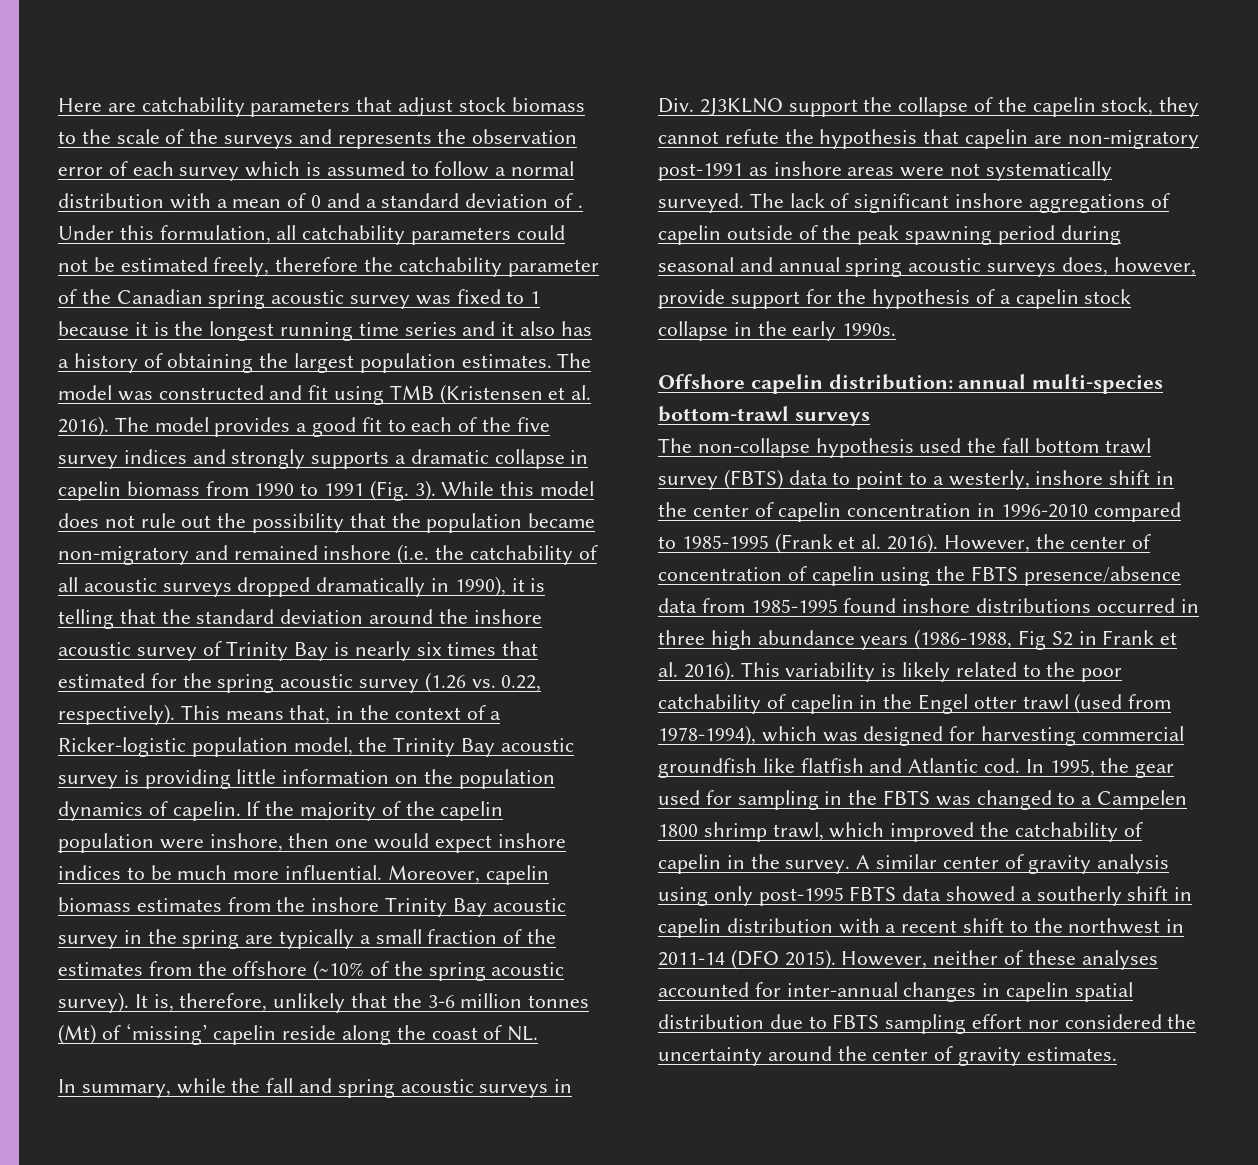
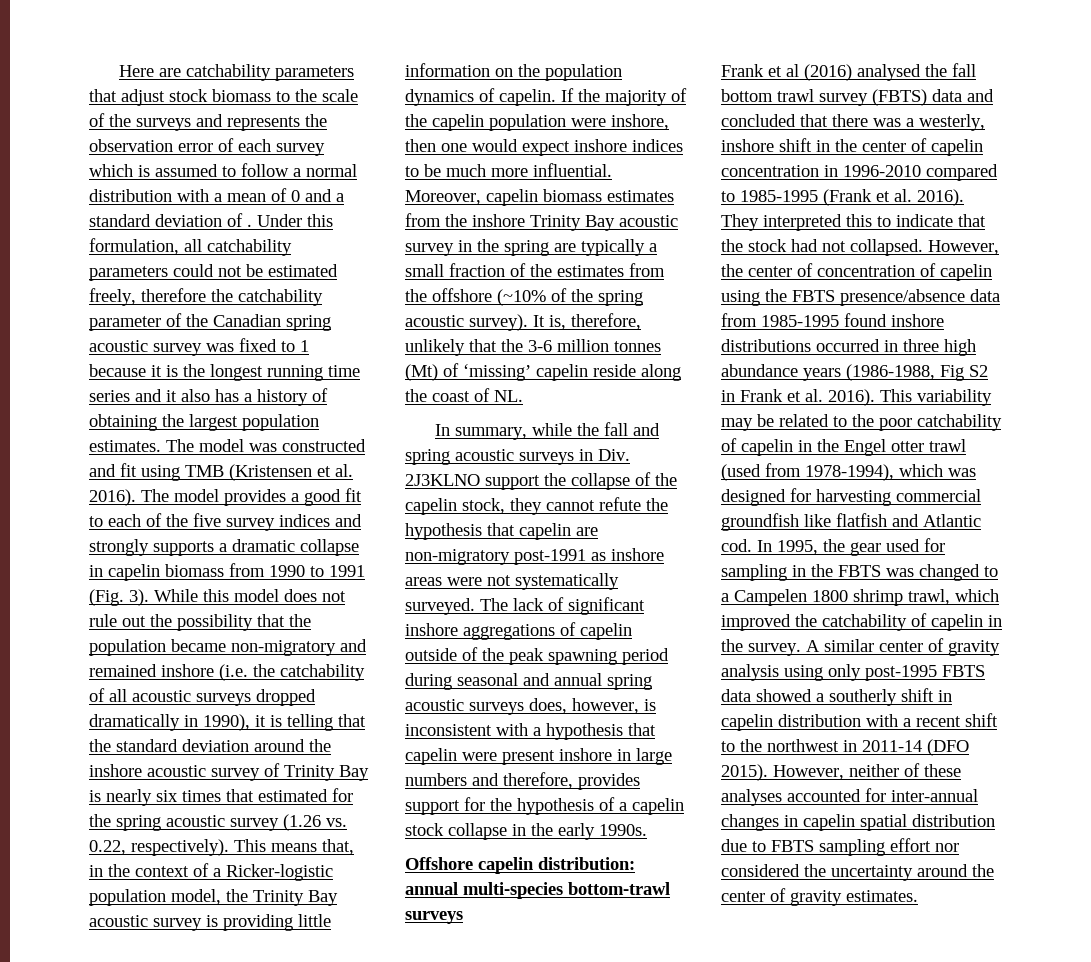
[658,289,725,309] provide -> [644,699,656,711] [405,723,656,740] [405,748,672,765] [405,772,640,790] is inconsistent with a hypothesis that capelin were present inshore in large numbers and therefore, provides
[658,438,962,458] The non-collapse hypothesis used -> [721,64,921,81] Frank et al (2016) analysed
[832,471,928,490] to point to -> [967,89,994,102] [721,114,901,127] and concluded that there was
(939, 543) none -> [721,214,986,231] [721,239,923,256] They interpreted this to indicate that the stock had not collapsed.
[881,662,951,682] is likely -> [721,414,774,431] may be

